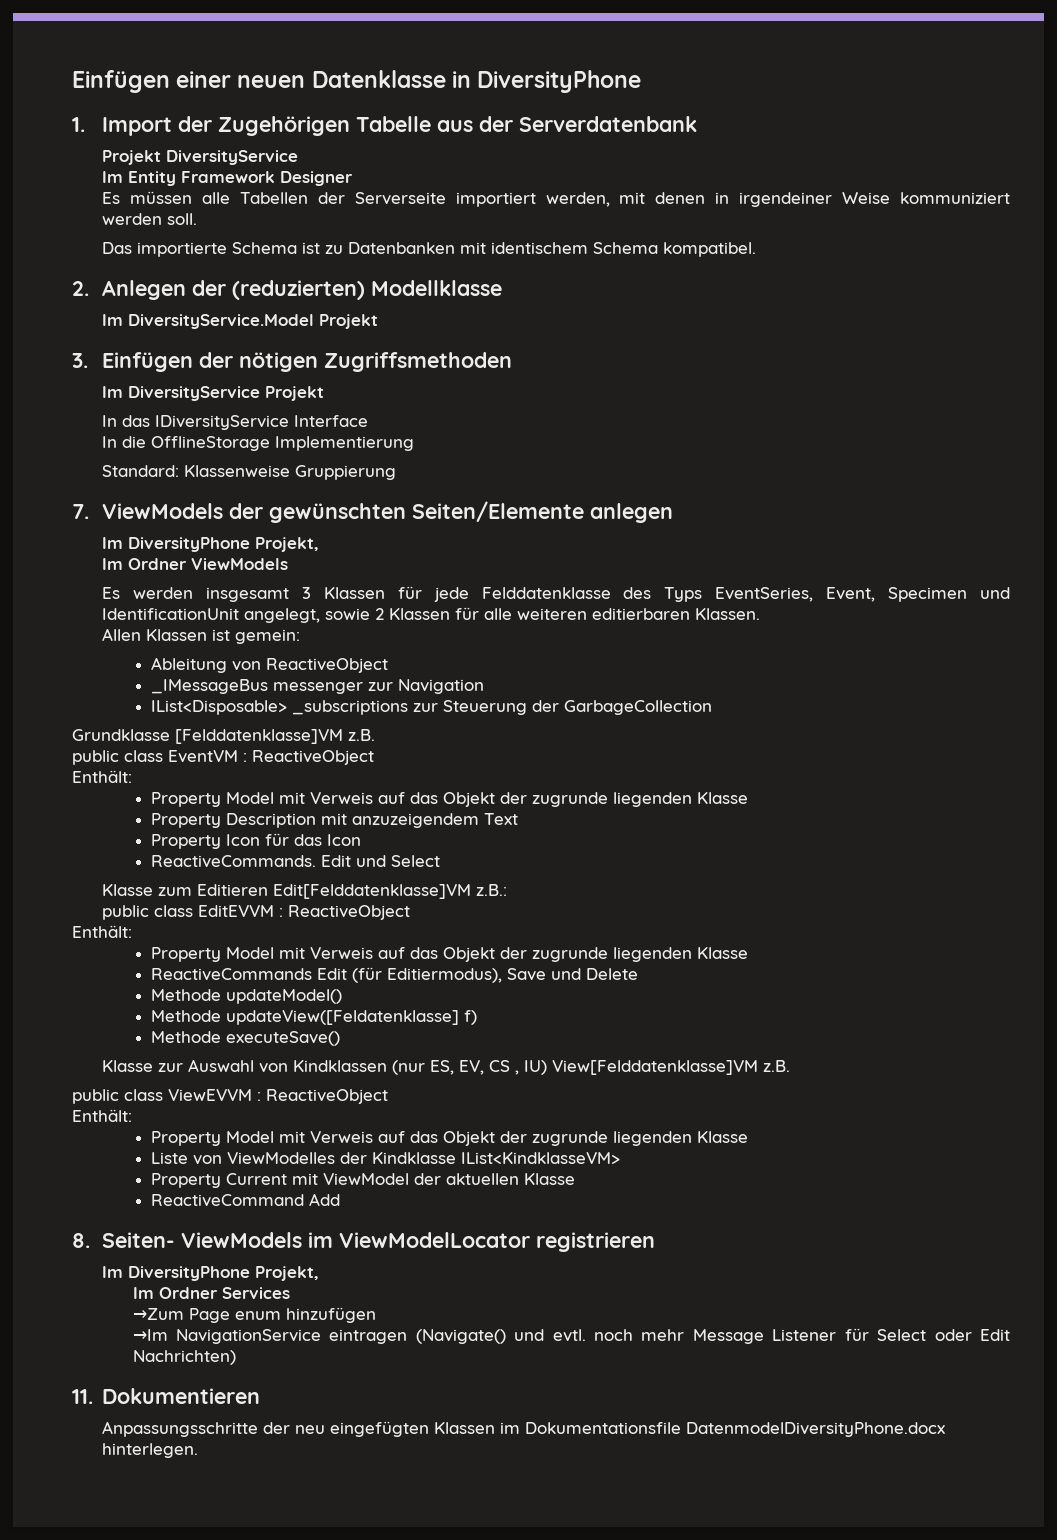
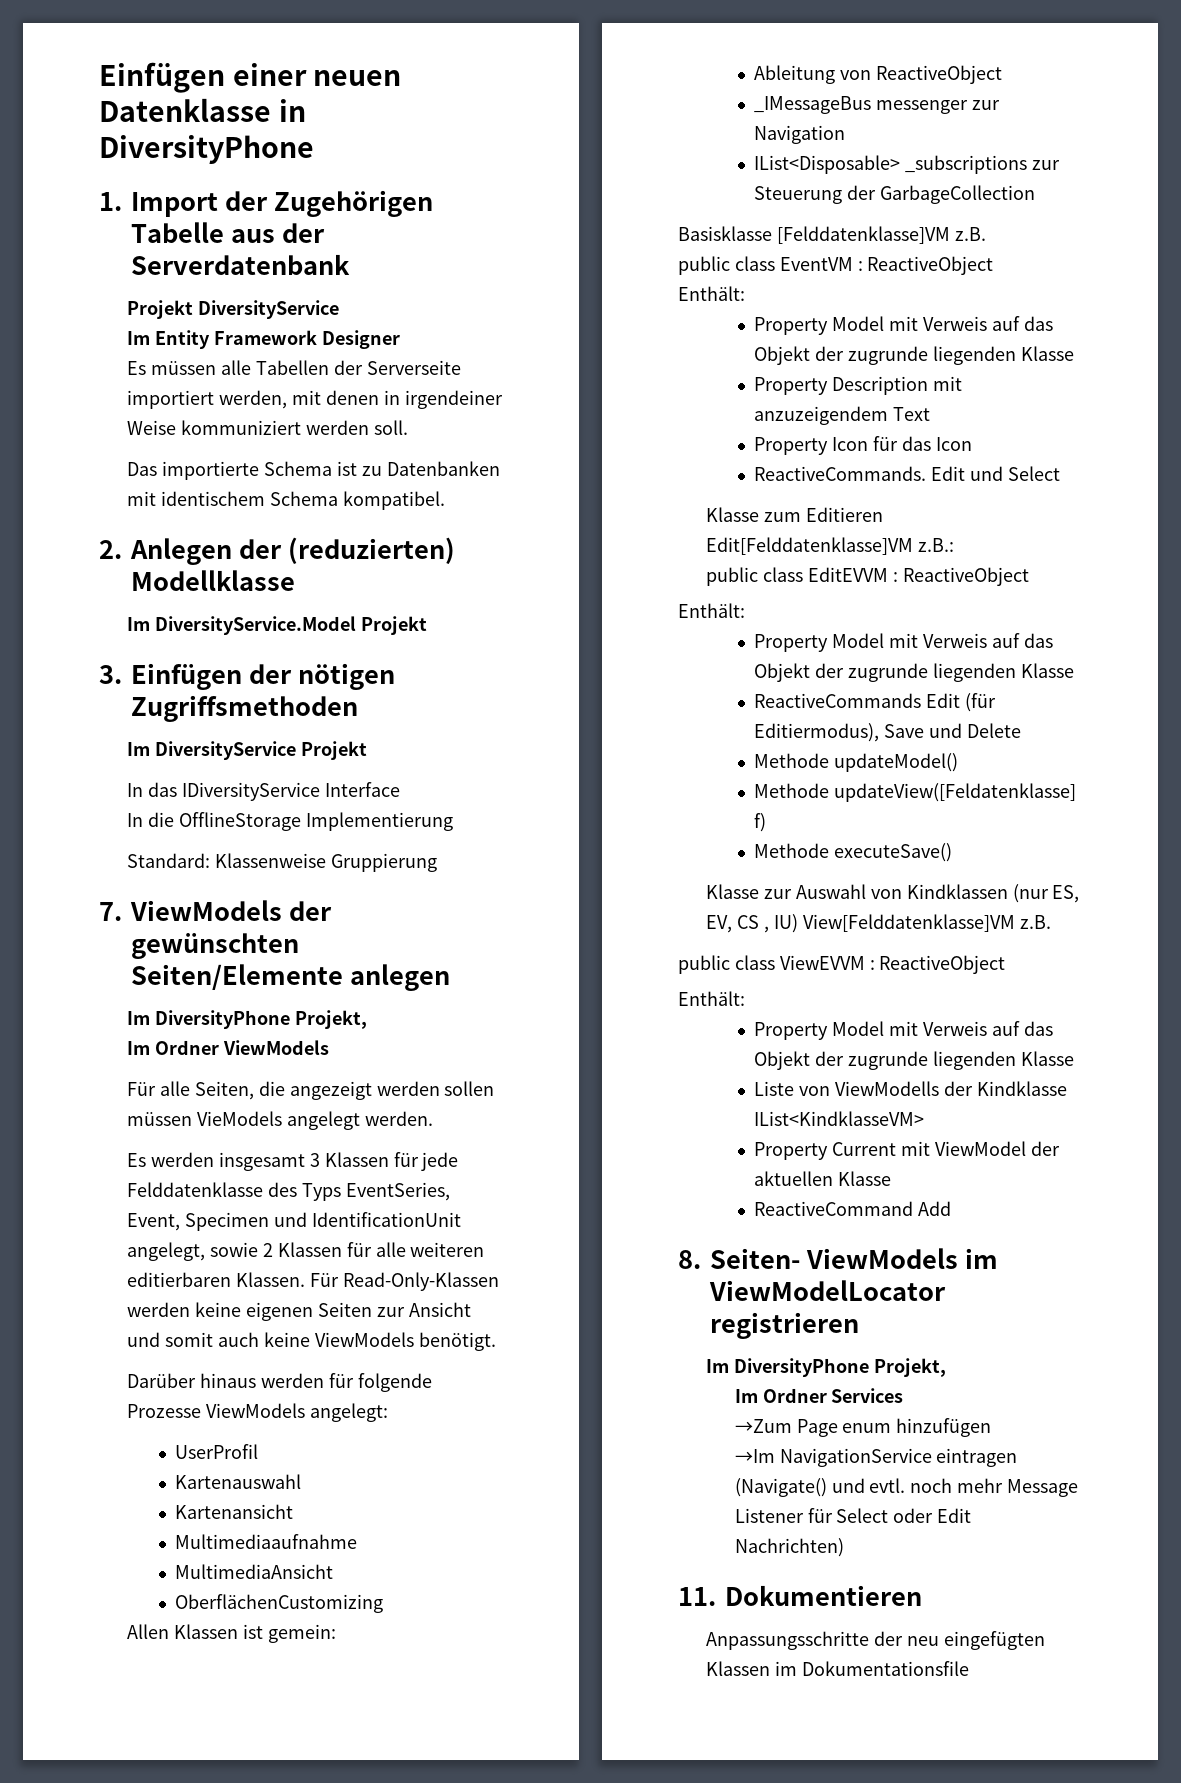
(289, 564) none -> [127,1081,495,1100] [127,1111,433,1130] // Für alle Seiten, die angezeigt werden sollen müssen VieModels angelegt werden.
(761, 614) none -> [310,1272,499,1291] [127,1302,471,1321] [127,1332,496,1351] [127,1373,432,1392] [127,1403,389,1422] [175,1444,259,1459] [175,1474,302,1489] [175,1504,294,1519] [175,1534,358,1549] [175,1564,334,1579] [175,1594,384,1613] Für Read-Only-Klassen werden keine eigenen Seiten zur Ansicht und somit auch keine ViewModels benötigt. // Darüber hinaus werden für folgende Prozesse ViewModels angelegt: // UserProfil // Kartenauswahl // Kartenansicht // Multimediaaufnahme // MultimediaAnsicht // OberflächenCustomizing
[72,729,170,741] Grundklasse -> [678,226,772,241] Basisklasse
[227,1152,336,1164] ViewModelles -> [835,1081,940,1096] ViewModells
[686,1422,946,1437] [102,1443,199,1458] DatenmodelDiversityPhone.docx hinterlegen. -> (970, 1668) none

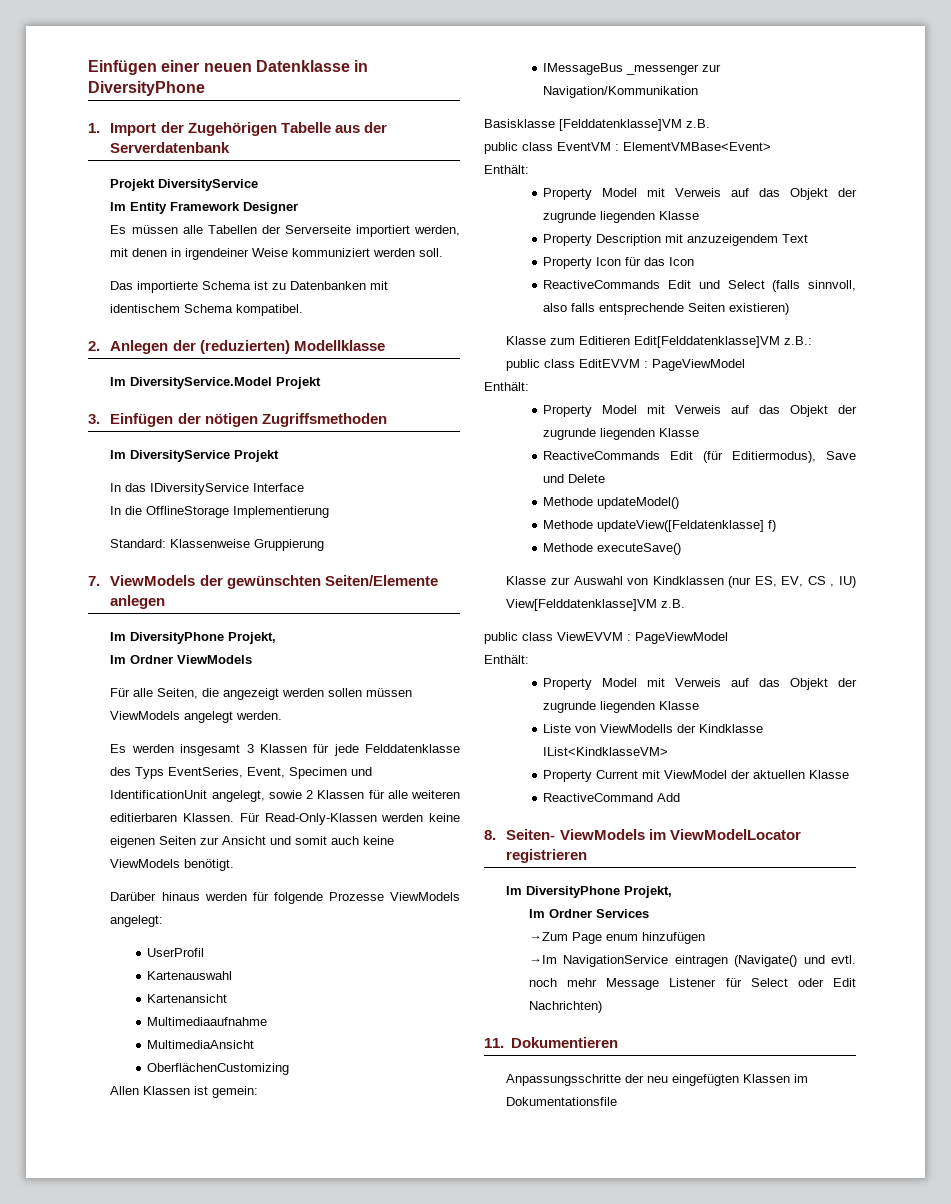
[197,1111,283,1126] VieModels -> [110,711,181,720] ViewModels
[754,65,1003,84] [754,96,1001,114] [754,125,846,144] [754,155,1061,174] [754,185,1036,204] Ableitung von ReactiveObject // _IMessageBus messenger zur Navigation // IList<Disposable> _subscriptions zur Steuerung der GarbageCollection -> [543,63,722,75] [543,86,699,98] IMessageBus _messenger zur Navigation/Kommunikation
[867,256,994,275] ReactiveObject -> [623,142,771,151] ElementVMBase<Event>
[754,466,927,481] ReactiveCommands. -> [543,280,661,289] ReactiveCommands
(1061, 473) none -> [772,280,856,292] [543,303,790,315] (falls sinnvoll, also falls entsprechende Seiten existieren)
[902,567,1029,586] ReactiveObject -> [652,359,746,371] PageViewModel
[879,955,1006,974] ReactiveObject -> [635,632,728,644] PageViewModel

